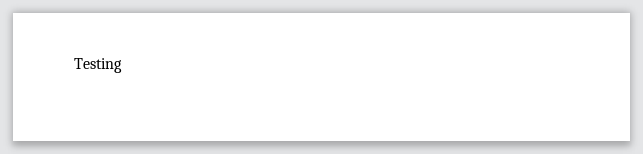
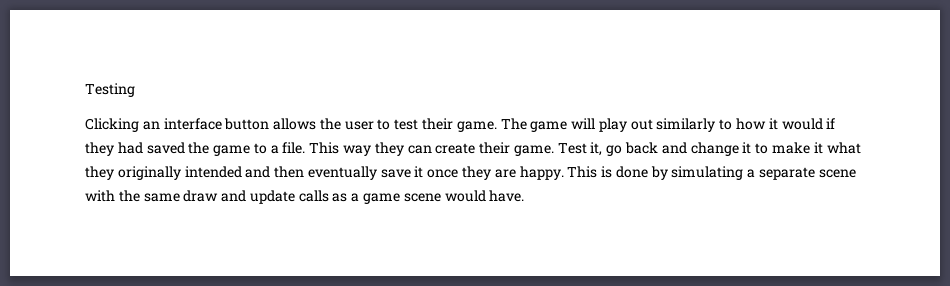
(122, 65) none -> [85,118,836,132] [85,142,861,156] [85,166,856,180] [85,190,525,204] // Clicking an interface button allows the user to test their game. The game will play out similarly to how it would if they had saved the game to a file. This way they can create their game. Test it, go back and change it to make it what they originally intended and then eventually save it once they are happy. This is done by simulating a separate scene with the same draw and update calls as a game scene would have.

